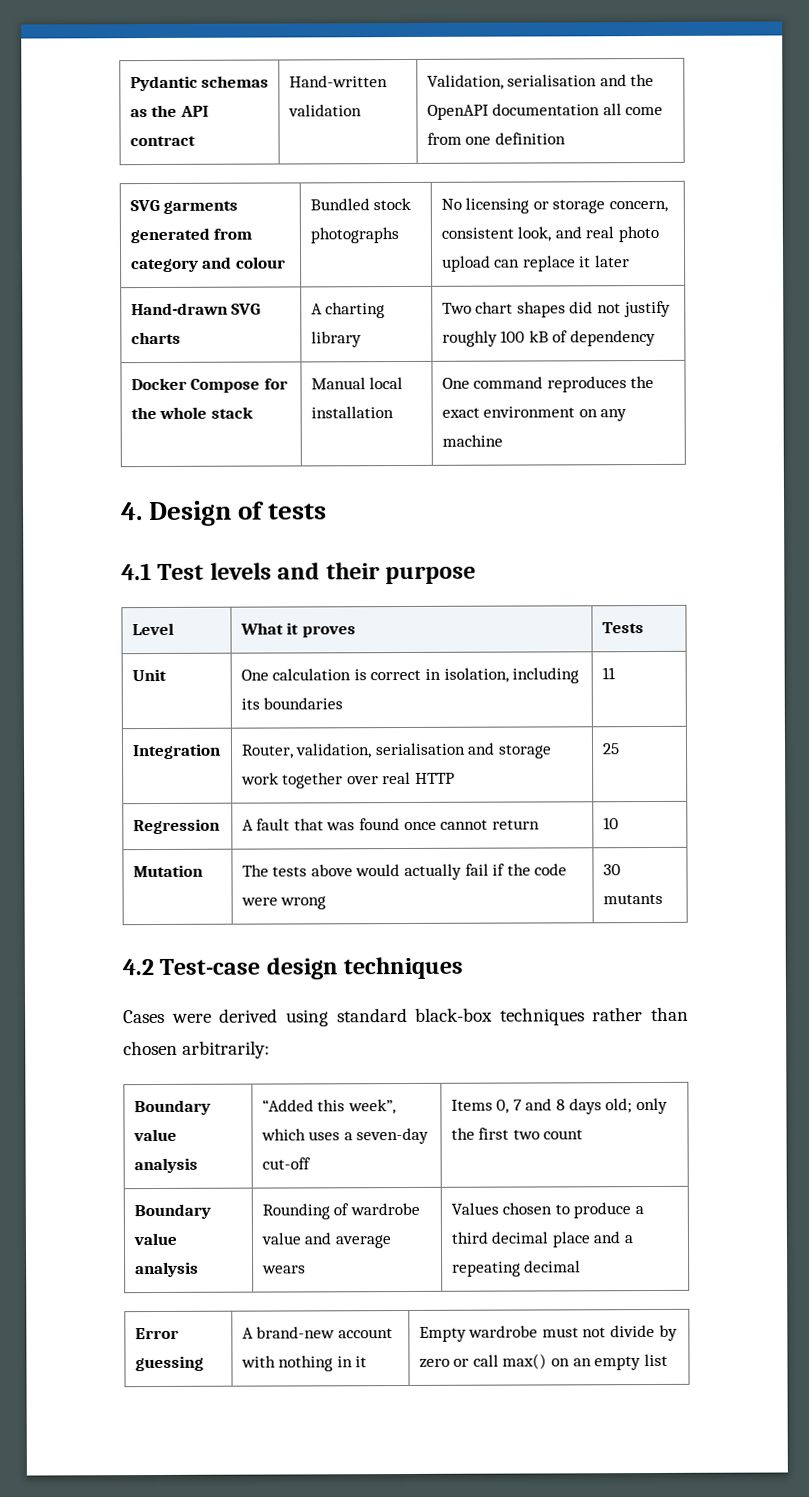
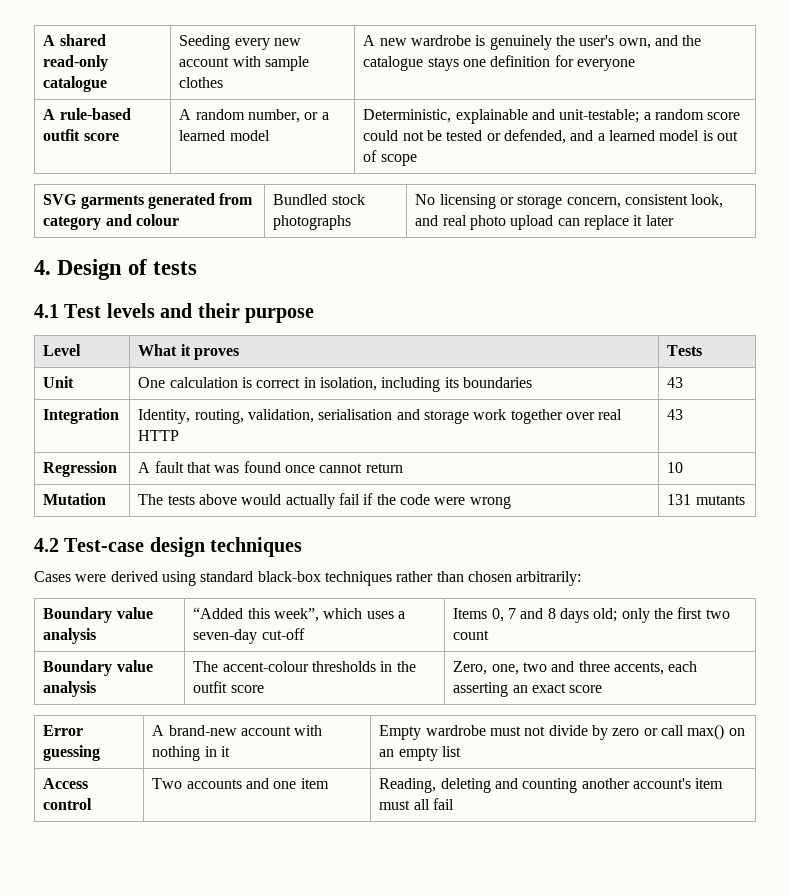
[129,75,270,92] [129,104,209,118] [129,135,196,147] [288,75,388,88] [287,104,362,117] [426,73,655,90] [426,103,664,120] [426,132,566,145] Pydantic schemas as the API contract | Hand-written validation | Validation, serialisation and the OpenAPI documentation all come from one definition -> [43,34,106,46] [43,55,109,71] [43,76,108,92] [179,35,302,50] [179,56,310,71] [179,77,224,88] [363,35,702,50] [363,55,636,71] [43,108,131,120] [43,129,119,141] [179,109,329,123] [179,130,270,141] [363,109,741,124] [363,129,738,144] [363,150,417,166] A shared read-only catalogue | Seeding every new account with sample clothes | A new wardrobe is genuinely the user's own, and the catalogue stays one definition for everyone // A rule-based outfit score | A random number, or a learned model | Deterministic, explainable and unit-testable; a random score could not be tested or defended, and a learned model is out of scope
[130,302,262,316] [130,331,181,345] [310,302,386,319] [310,331,362,348] [441,300,671,318] [441,329,656,347] [130,377,288,393] [130,406,254,420] [310,377,404,390] [310,406,394,419] [441,375,655,393] [441,406,628,422] [441,434,503,447] // Hand-drawn SVG charts | A charting library | Two chart shapes did not justify roughly 100 kB of dependency // Docker Compose for the whole stack | Manual local installation | One command reproduces the exact environment on any machine -> (674, 220) none
[601,667,616,680] 11 -> [667,377,684,388] 43
[240,744,294,759] Router, -> [138,409,244,424] Identity, routing,
[601,743,620,755] 25 -> [667,409,684,420] 43
[602,864,621,876] 30 -> [667,494,692,505] 131
[261,1202,420,1220] [260,1232,392,1249] [261,1265,306,1274] [450,1202,644,1219] [450,1231,633,1248] [451,1260,582,1277] Rounding of wardrobe value and average wears | Values chosen to produce a third decimal place and a repeating decimal -> [193,661,416,672] [193,681,264,693] [453,661,698,675] [453,682,603,697] The accent-colour thresholds in the outfit score | Zero, one, two and three accents, each asserting an exact score
(668, 1360) none -> [43,778,89,789] [43,798,93,810] [152,778,329,789] [379,778,724,793] [379,798,455,810] // Access control | Two accounts and one item | Reading, deleting and counting another account's item must all fail

